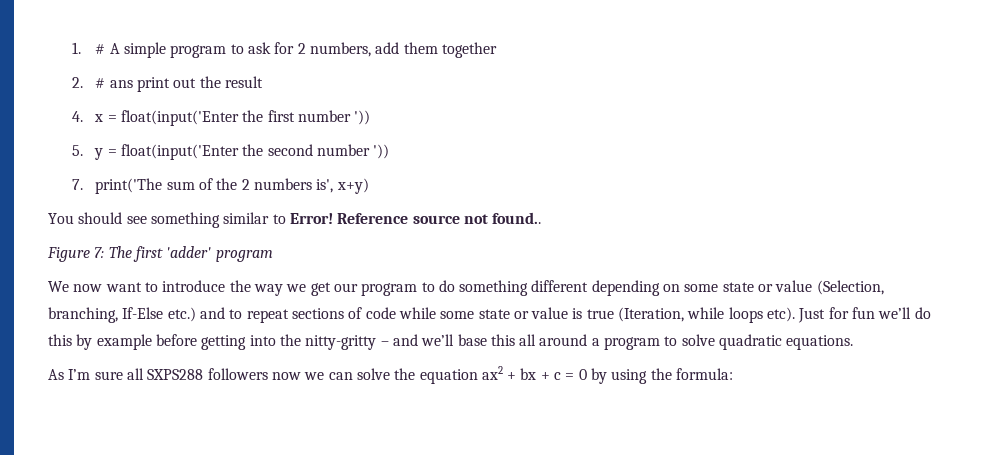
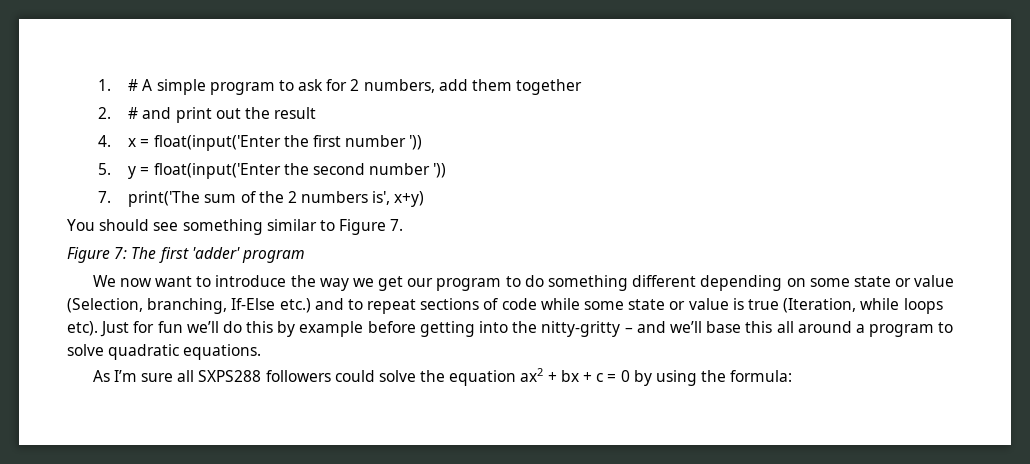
[109,80,133,88] ans -> [142,107,172,119] and
[289,212,542,224] Error! Reference source not found.. -> [339,219,404,235] Figure 7.
[271,372,353,380] now we can -> [334,370,375,382] could

